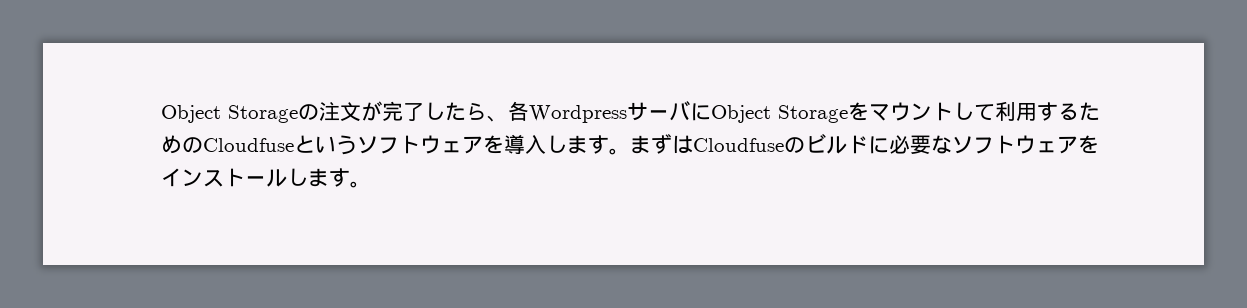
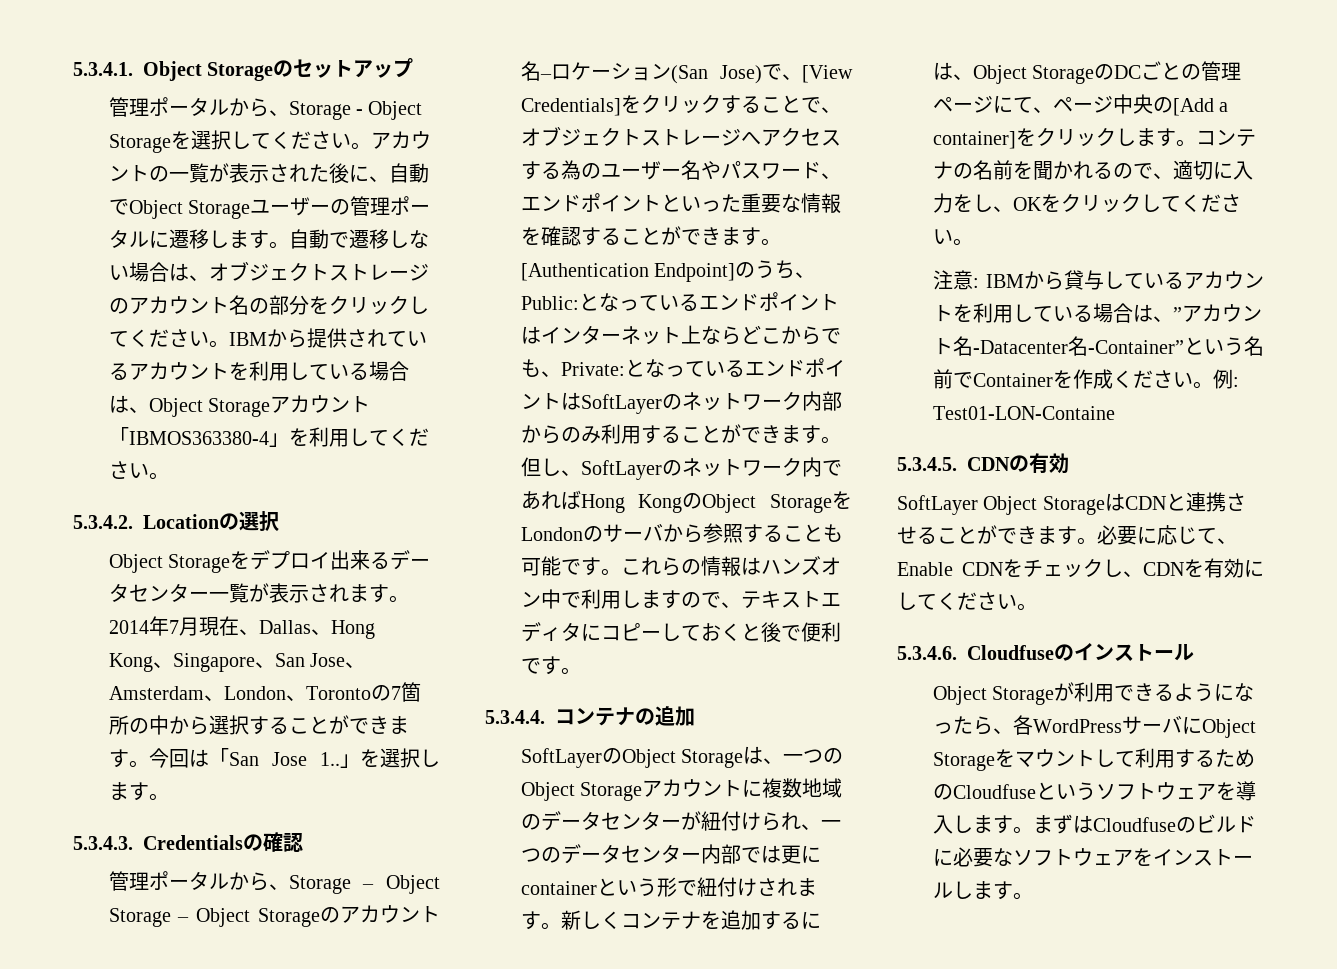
[161,101,446,123] Object Storageの注文が完了し -> [73,58,414,81] [108,97,423,120] [108,130,431,153] [108,163,429,183] [108,196,430,219] [108,229,429,249] [108,261,429,282] [108,295,429,315] [108,328,427,348] [108,361,409,381] [108,395,370,417] [108,427,429,447] [108,461,169,480] [73,511,279,532] [108,550,430,573] [108,583,409,603] [108,616,375,639] [108,653,365,672] [108,682,421,702] [108,715,409,735] [108,748,440,768] [108,782,169,801] [73,832,303,852] [108,871,440,894] [108,905,440,927] [520,61,853,84] [520,94,841,116] [520,126,841,146] [520,160,841,180] [520,193,841,214] [520,226,781,246] [520,260,815,282] [520,292,839,311] [520,325,841,345] [520,358,845,377] [520,391,842,414] [520,424,841,444] [520,457,842,480] [520,490,852,513] [520,523,843,543] [520,556,841,577] [520,589,841,609] [520,622,841,642] [520,656,581,675] [485,706,695,726] [520,746,843,768] [520,778,842,801] [520,811,841,831] [520,844,821,864] [520,877,817,897] [520,910,821,930] [932,61,1241,84] [932,94,1228,116] [932,127,1256,149] [932,160,1253,180] [932,193,1241,213] [932,229,973,246] [932,270,1264,290] [932,303,1262,323] [932,336,1264,356] [932,369,1239,389] [932,406,1115,420] [897,453,1069,474] [897,492,1246,515] [897,525,1237,545] [897,558,1264,578] [897,592,1037,611] [897,643,1194,661] [932,682,1254,705] [932,722,953,734] 5.3.4.1. Object Storageのセットアップ // 管理ポータルから、Storage - Object Storageを選択してください。アカウントの一覧が表示された後に、自動でObject Storageユーザーの管理ポータルに遷移します。自動で遷移しない場合は、オブジェクトストレージのアカウント名の部分をクリックしてください。IBMから提供されているアカウントを利用している場合は、Object Storageアカウント「IBMOS363380-4」を利用してください。 // 5.3.4.2. Locationの選択 // Object Storageをデプロイ出来るデータセンター一覧が表示されます。2014年7月現在、Dallas、Hong Kong、Singapore、San Jose、Amsterdam、London、Torontoの7箇所の中から選択することができます。今回は「San Jose 1..」を選択します。 // 5.3.4.3. Credentialsの確認 // 管理ポータルから、Storage – Object Storage – Object Storageのアカウント名–ロケーション(San Jose)で、[View Credentials]をクリックすることで、オブジェクトストレージへアクセスする為のユーザー名やパスワード、エンドポイントといった重要な情報を確認することができます。[Authentication Endpoint]のうち、Public:となっているエンドポイントはインターネット上ならどこからでも、Private:となっているエンドポイントはSoftLayerのネットワーク内部からのみ利用することができます。但し、SoftLayerのネットワーク内であればHong KongのObject StorageをLondonのサーバから参照することも可能です。これらの情報はハンズオン中で利用しますので、テキストエディタにコピーしておくと後で便利です。 // 5.3.4.4.コンテナの追加 // SoftLayerのObject Storageは、一つのObject Storageアカウントに複数地域のデータセンターが紐付けられ、一つのデータセンター内部では更にcontainerという形で紐付けされます。新しくコンテナを追加するには、Object StorageのDCごとの管理ページにて、ページ中央の[Add a container]をクリックします。コンテナの名前を聞かれるので、適切に入力をし、OKをクリックしてください。 // 注意: IBMから貸与しているアカウントを利用している場合は、”アカウント名-Datacenter名-Container”という名前でContainerを作成ください。例: Test01-LON-Containe // 5.3.4.5. CDNの有効 // SoftLayer Object StorageはCDNと連携させることができます。必要に応じて、Enable CDNをチェックし、CDNを有効にしてください。 // 5.3.4.6. Cloudfuseのインストール // Object Storageが利用できるようになっ
[529,105,628,123] Wordpress -> [1032,719,1122,733] WordPress

